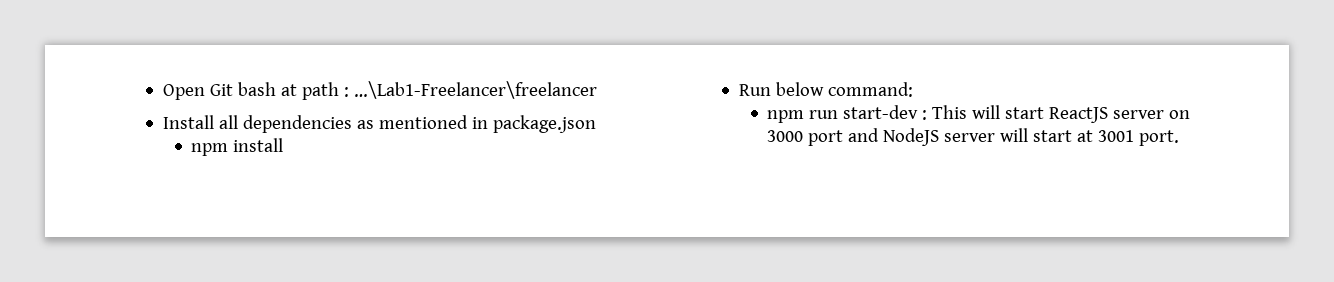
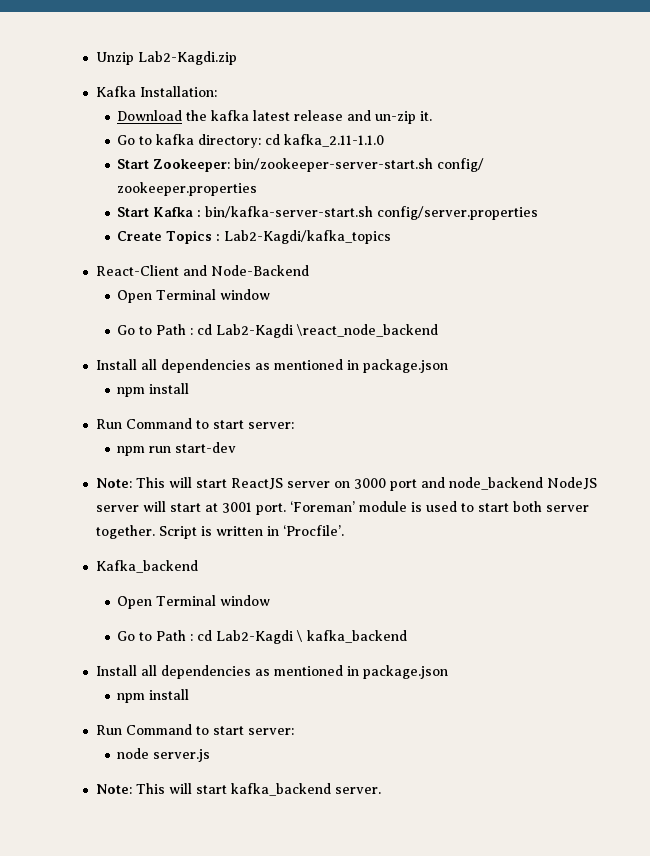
[162,81,597,100] Open Git bash at path : …\Lab1-Freelancer\freelancer -> [95,51,237,65] [95,86,217,97] [117,110,433,124] [117,134,385,148] [117,158,485,172] [117,182,258,196] [117,206,539,220] [117,230,392,244] [95,265,309,276] [117,289,271,303] [117,324,439,338] Unzip Lab2-Kagdi.zip // Kafka Installation: // Download the kafka latest release and un-zip it. // Go to kafka directory: cd kafka_2.11-1.1.0 // Start Zookeeper: bin/zookeeper-server-start.sh config/ zookeeper.properties // Start Kafka : bin/kafka-server-start.sh config/server.properties // Create Topics : Lab2-Kagdi/kafka_topics // React-Client and Node-Backend // Open Terminal window // Go to Path : cd Lab2-Kagdi \react_node_backend
[775,82,913,97] below command: -> [125,418,294,429] Command to start server:
[922,110,928,120] : -> [95,478,132,488] // Note:
(880, 135) none -> [448,477,543,490] node_backend
(1180, 138) none -> [289,501,589,512] [95,525,344,539] [95,560,198,573] [117,595,271,609] [117,630,408,644] [95,665,448,679] [117,689,190,703] [95,724,294,735] [117,748,211,762] [95,783,381,796] ‘Foreman’ module is used to start both server together. Script is written in ‘Procfile’. // Kafka_backend // Open Terminal window // Go to Path : cd Lab2-Kagdi \ kafka_backend // Install all dependencies as mentioned in package.json // npm install // Run Command to start server: // node server.js // Note: This will start kafka_backend server.

